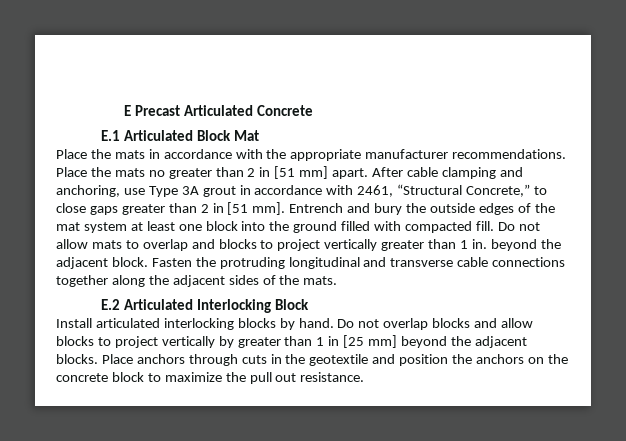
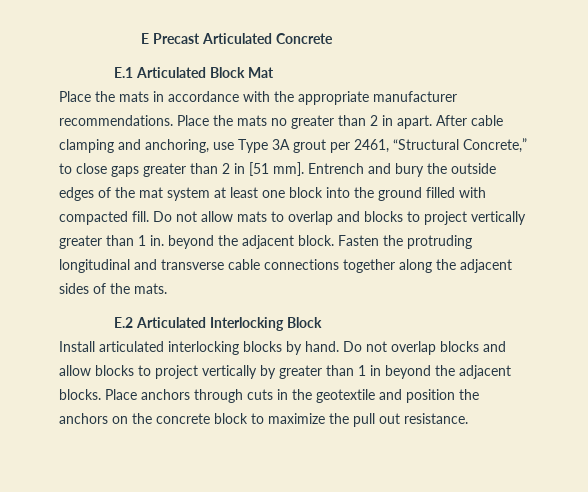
[274,166,329,179] [51 mm] -> (393, 120) none
[239,185,354,195] in accordance with -> [330,142,350,153] per
[343,335,398,348] [25 mm] -> (381, 370) none

